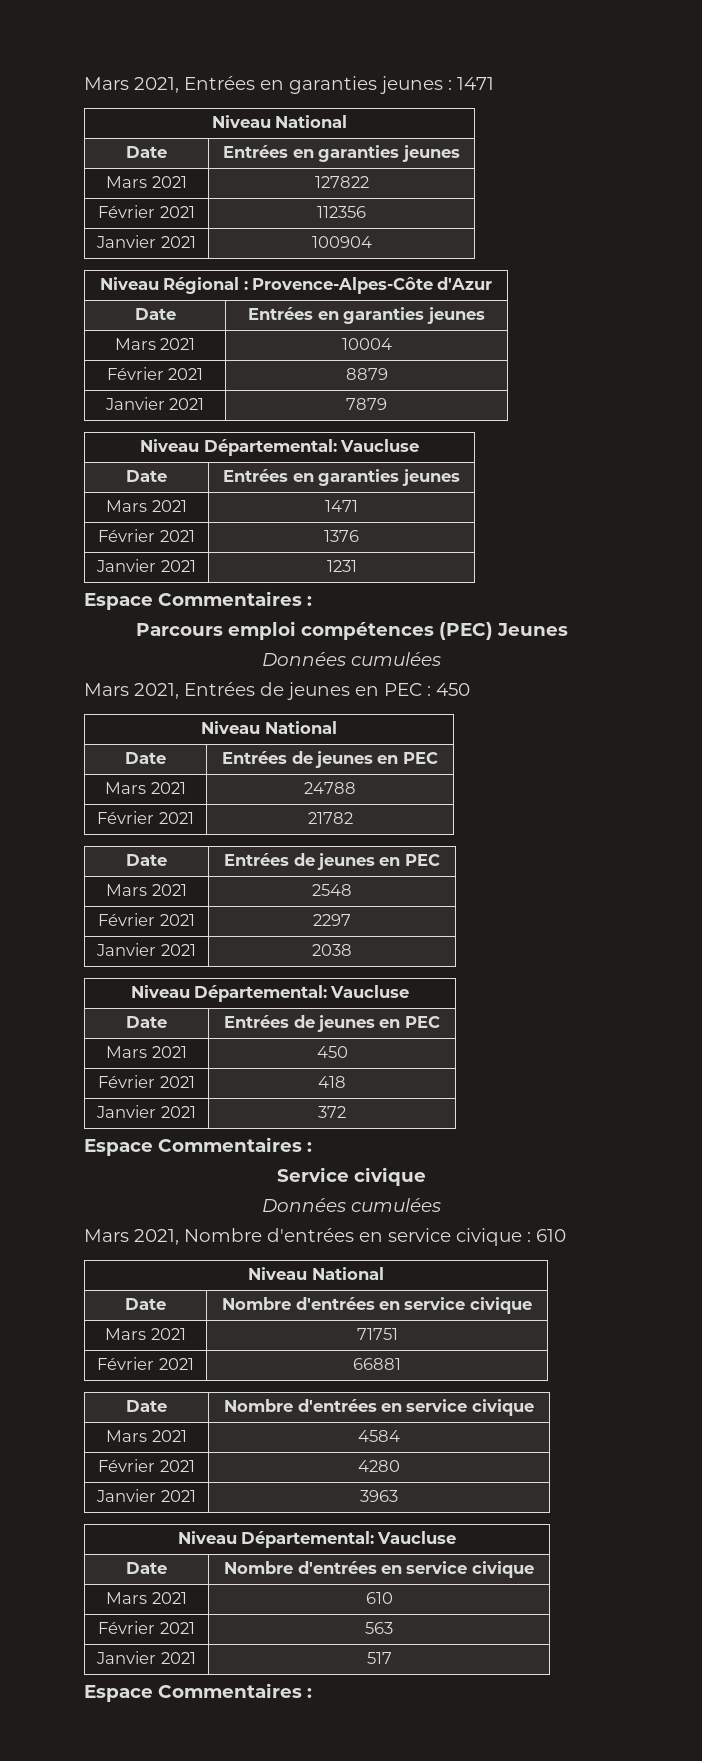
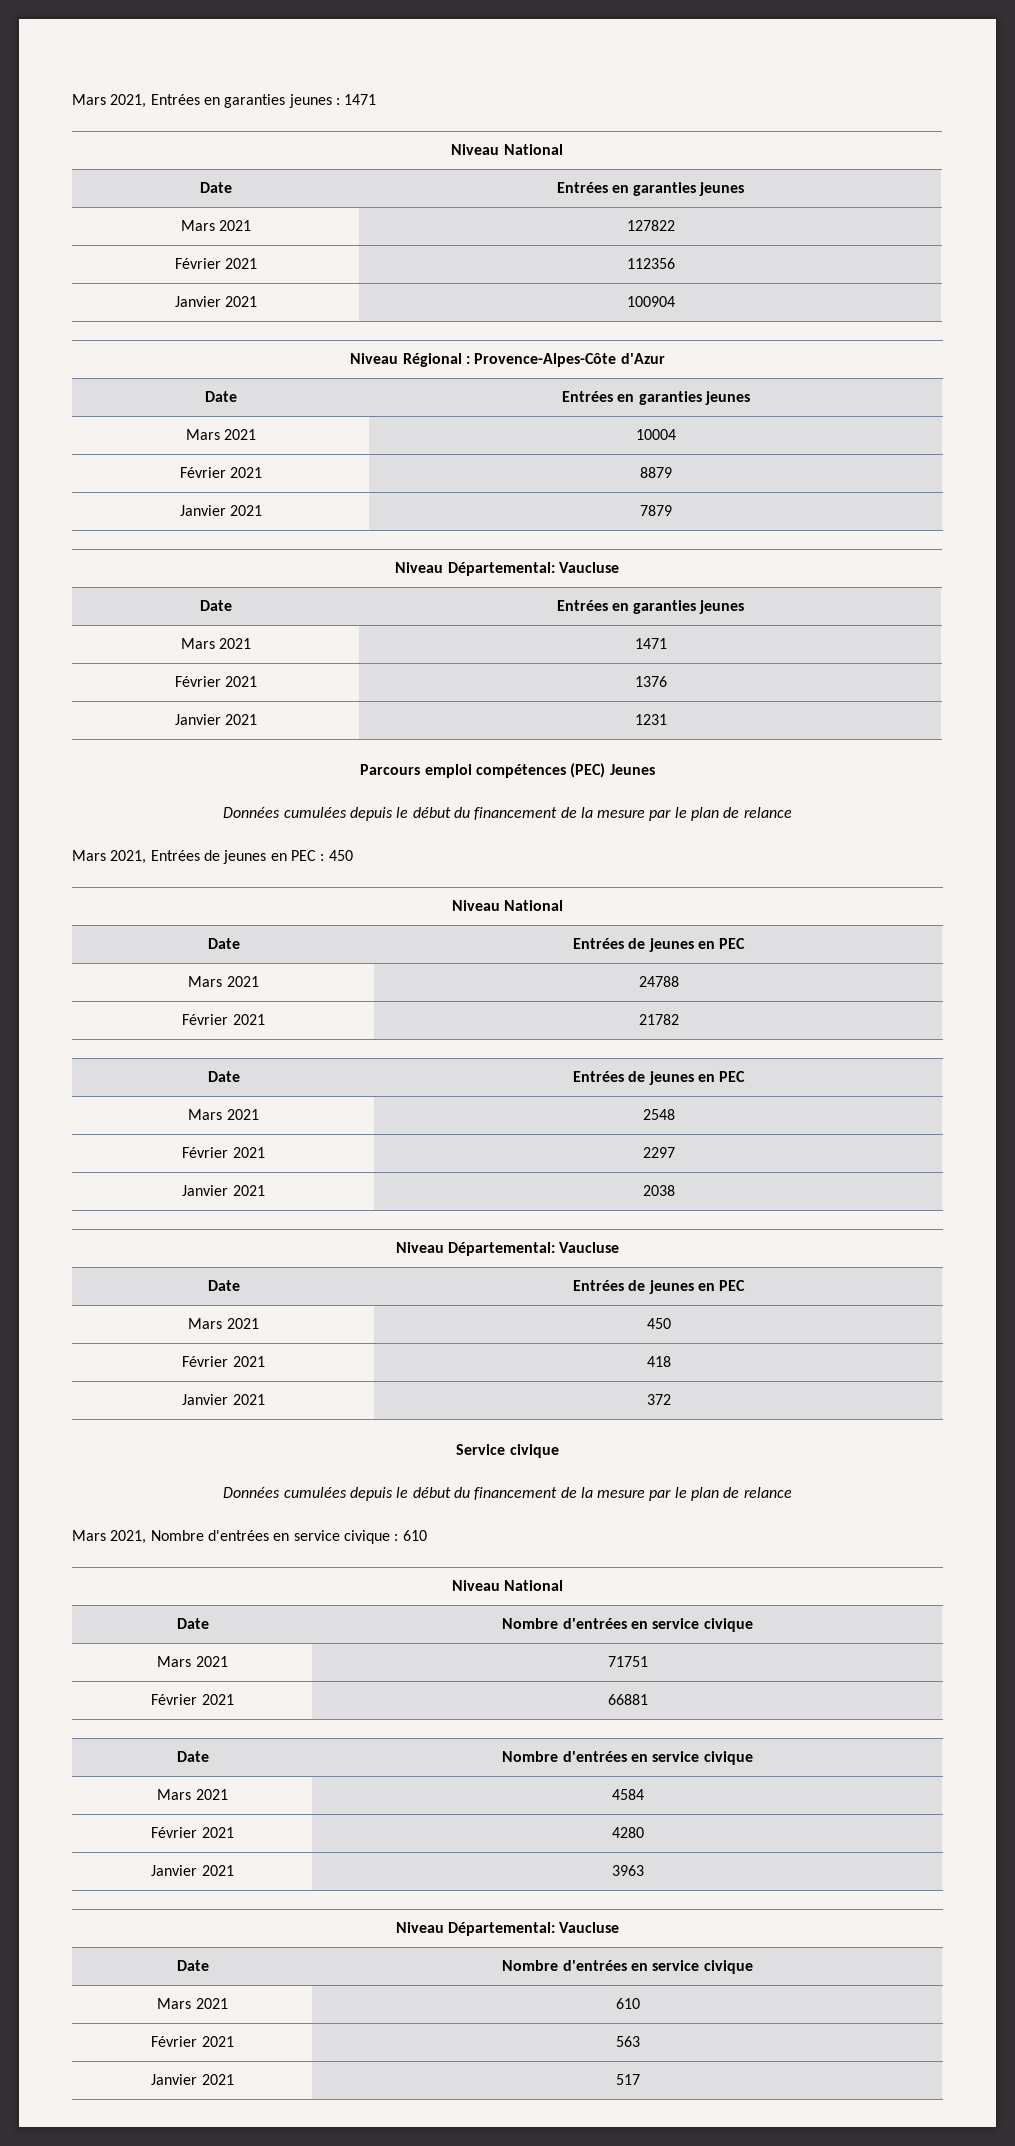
[84,591,312,610] // Espace Commentaires : -> (667, 719) none
(441, 659) none -> [349,807,792,821] depuis le début du financement de la mesure par le plan de relance
[84,1137,312,1156] // Espace Commentaires : -> (671, 1399) none
(441, 1205) none -> [349,1487,792,1501] depuis le début du financement de la mesure par le plan de relance
[84,1683,312,1702] // Espace Commentaires : -> (640, 2079) none

